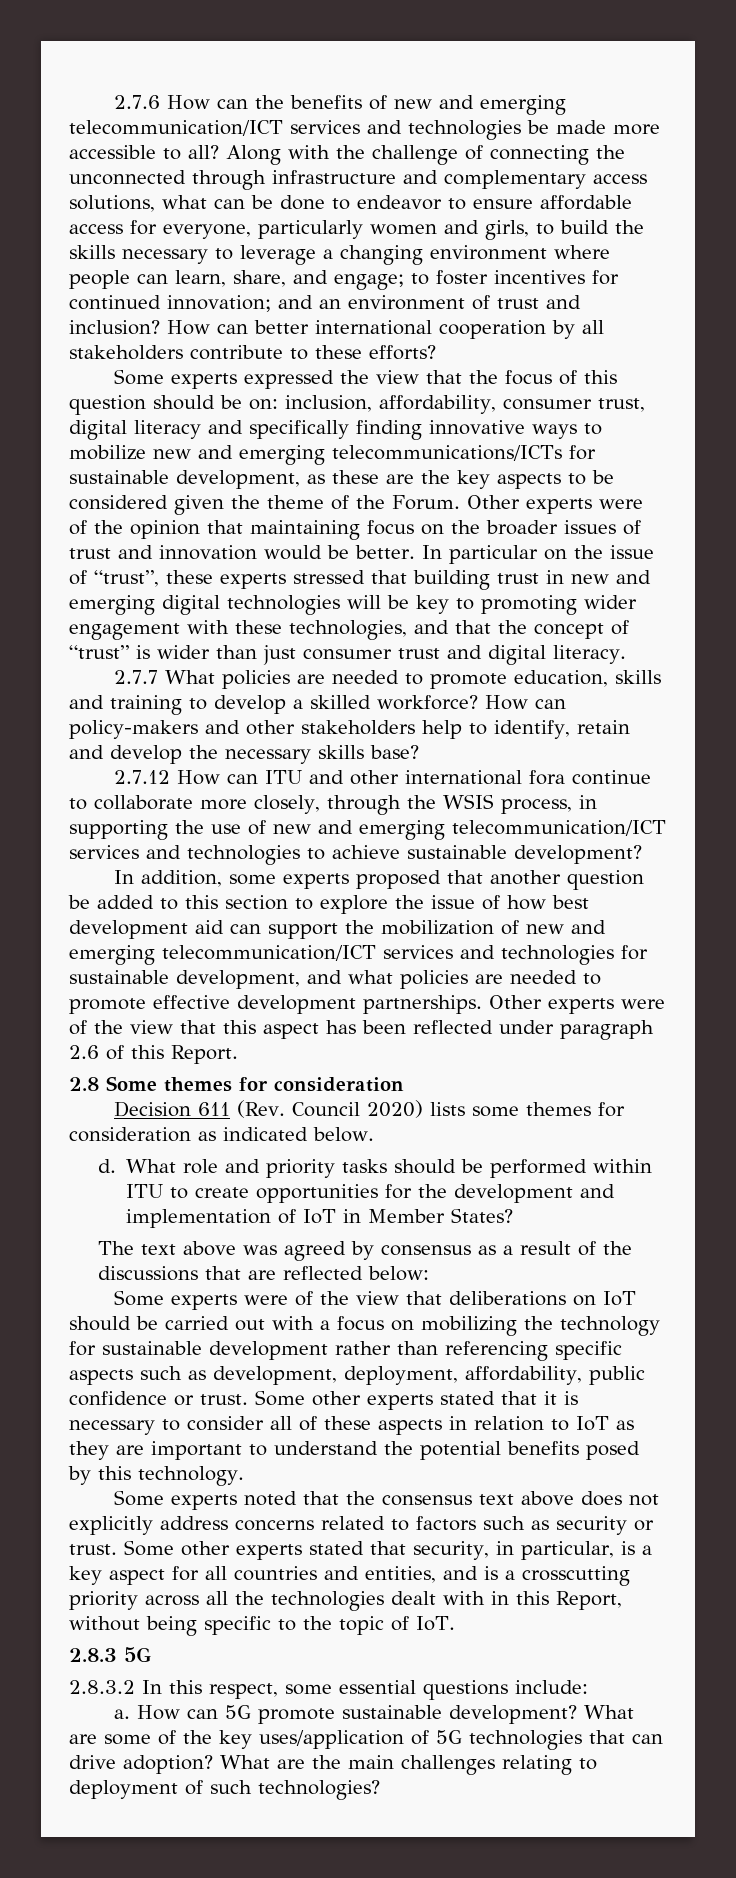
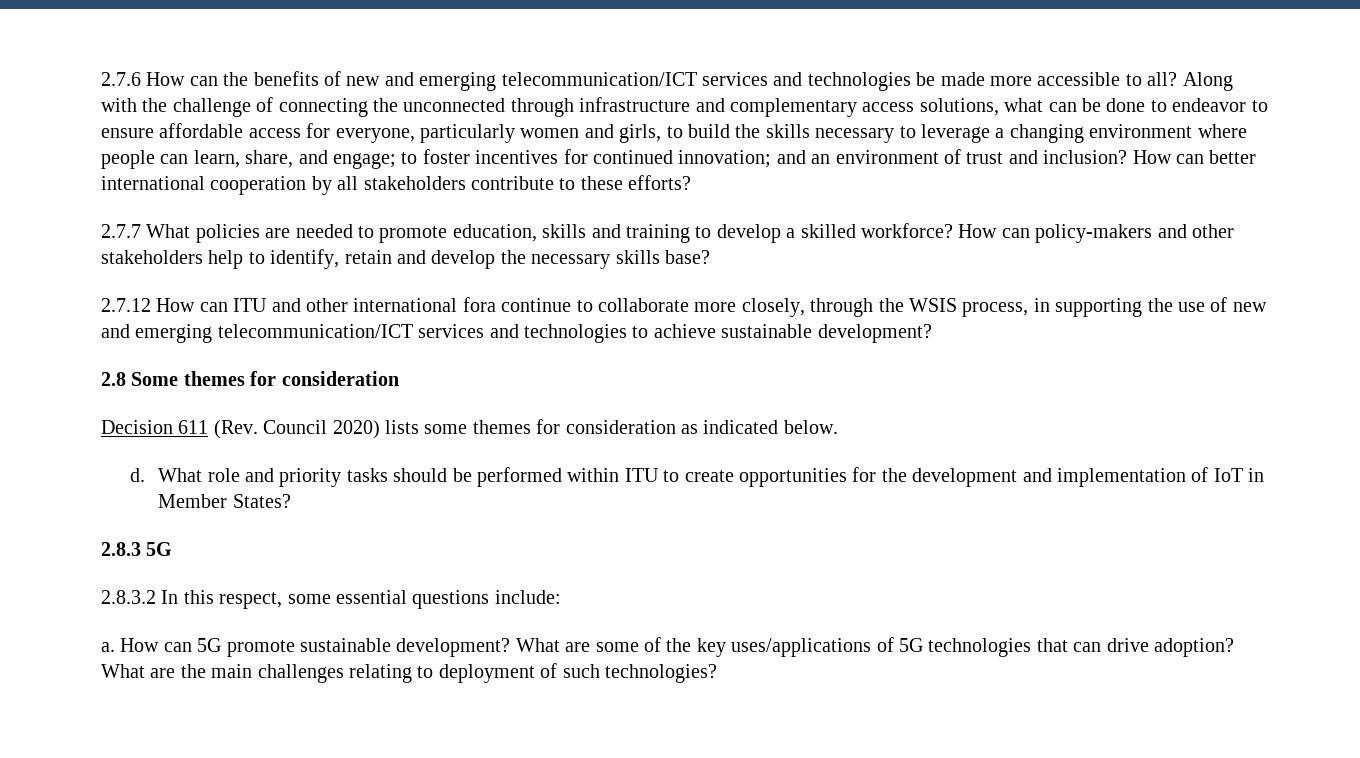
[114,369,618,389] [69,395,645,415] [69,420,602,440] [69,445,596,465] [69,470,614,489] [69,495,643,515] [69,520,641,540] [69,545,654,564] [69,570,651,590] [69,595,637,615] [69,620,629,640] [69,645,626,665] // Some experts expressed the view that the focus of this question should be on: inclusion, affordability, consumer trust, digital literacy and specifically finding innovative ways to mobilize new and emerging telecommunications/ICTs for sustainable development, as these are the key aspects to be considered given the theme of the Forum. Other experts were of the opinion that maintaining focus on the broader issues of trust and innovation would be better. In particular on the issue of “trust”, these experts stressed that building trust in new and emerging digital technologies will be key to promoting wider engagement with these technologies, and that the concept of “trust” is wider than just consumer trust and digital literacy. -> (692, 182) none
[114,870,645,890] [68,895,589,914] [69,920,606,939] [69,945,648,965] [69,970,601,989] [69,995,665,1014] [69,1020,654,1040] [69,1045,238,1064] // In addition, some experts proposed that another question be added to this section to explore the issue of how best development aid can support the mobilization of new and emerging telecommunication/ICT services and technologies for sustainable development, and what policies are needed to promote effective development partnerships. Other experts were of the view that this aspect has been reflected under paragraph 2.6 of this Report. -> (932, 333) none
[97,1241,632,1261] [97,1266,429,1281] [114,1290,637,1310] [69,1316,660,1336] [69,1341,622,1361] [69,1366,645,1385] [69,1390,578,1410] [69,1416,634,1435] [69,1441,640,1460] [68,1466,244,1486] [114,1490,660,1510] [69,1516,654,1535] [69,1540,652,1560] [69,1566,630,1586] [69,1591,622,1611] [69,1616,455,1636] // The text above was agreed by consensus as a result of the discussions that are reflected below: // Some experts were of the view that deliberations on IoT should be carried out with a focus on mobilizing the technology for sustainable development rather than referencing specific aspects such as development, deployment, affordability, public confidence or trust. Some other experts stated that it is necessary to consider all of these aspects in relation to IoT as they are important to understand the potential benefits posed by this technology. // Some experts noted that the consensus text above does not explicitly address concerns related to factors such as security or trust. Some other experts stated that security, in particular, is a key aspect for all countries and entities, and is a crosscutting priority across all the technologies dealt with in this Report, without being specific to the topic of IoT. -> (291, 501) none
[259,1730,404,1749] uses/application -> [731,638,872,657] uses/applications

